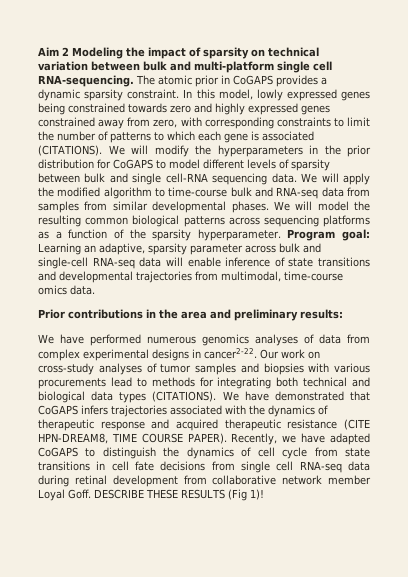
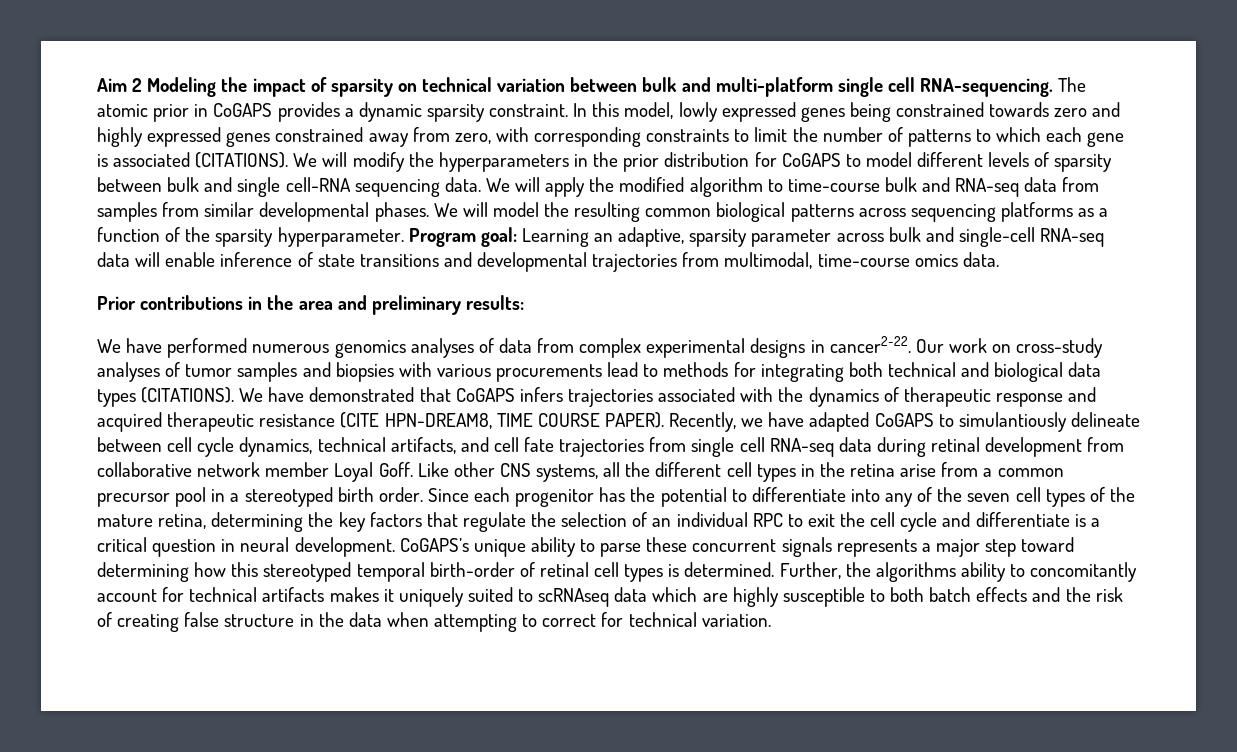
[102,447,371,459] [38,461,106,471] distinguish the dynamics of cell cycle from state transitions in -> [958,412,1140,432] [97,437,489,457] simulantiously delineate between cell cycle dynamics, technical artifacts, and
[160,461,206,471] decisions -> [559,439,645,457] trajectories
[94,489,264,501] DESCRIBE THESE RESULTS (Fig 1)! -> [417,462,1064,482] [97,487,1135,507] [97,512,1100,532] [97,537,1075,557] [97,562,1138,582] [97,587,1123,607] [97,612,771,632] Like other CNS systems, all the different cell types in the retina arise from a common precursor pool in a stereotyped birth order. Since each progenitor has the potential to differentiate into any of the seven cell types of the mature retina, determining the key factors that regulate the selection of an individual RPC to exit the cell cycle and differentiate is a critical question in neural development. CoGAPS’s unique ability to parse these concurrent signals represents a major step toward determining how this stereotyped temporal birth-order of retinal cell types is determined. Further, the algorithms ability to concomitantly account for technical artifacts makes it uniquely suited to scRNAseq data which are highly susceptible to both batch effects and the risk of creating false structure in the data when attempting to correct for technical variation.

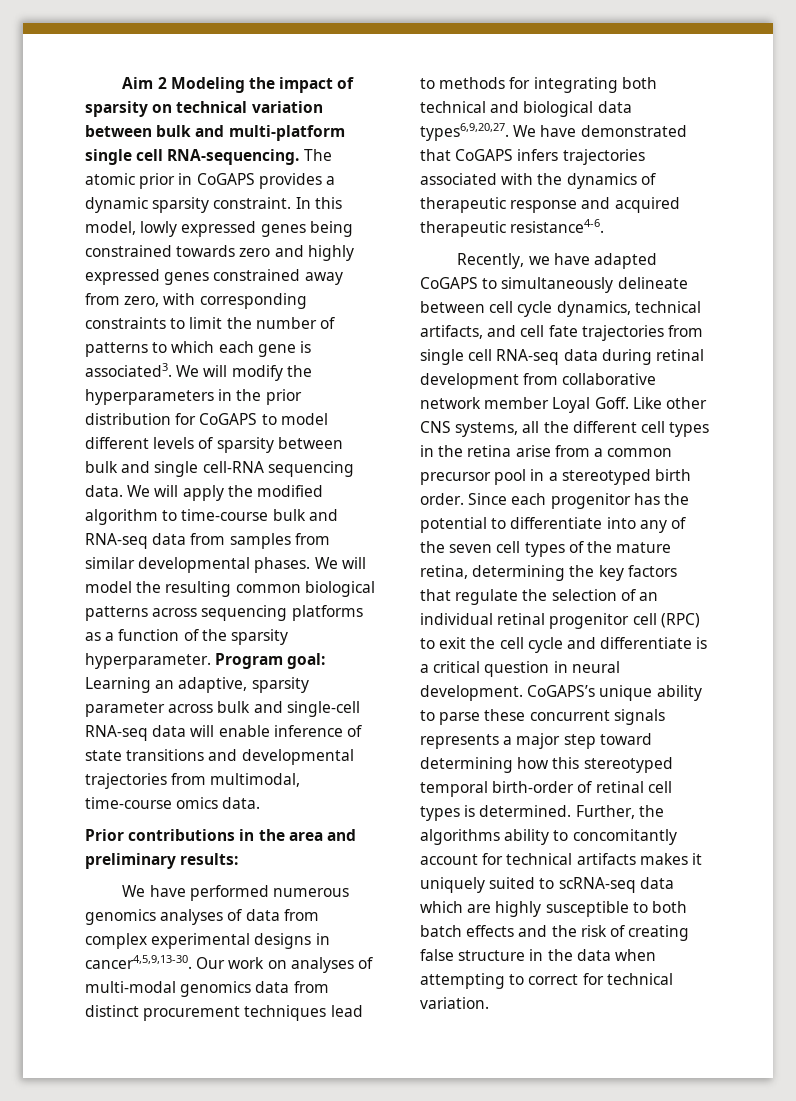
[113,152,289,168] associated (CITATIONS). -> [85,363,172,377] associated3.
[829,336,911,353] cancer2-22. -> [85,955,192,969] cancer4,5,9,13-30.
[1016,338,1104,358] [97,362,603,382] cross-study analyses of tumor samples and biopsies with various procurements -> [290,957,373,973] [85,981,329,997] [85,1005,327,1021] analyses of multi-modal genomics data from distinct procurement techniques
[97,387,235,407] types (CITATIONS). -> [420,123,509,141] types6,9,20,27.
[259,412,664,429] resistance (CITE HPN-DREAM8, TIME COURSE PAPER). -> [510,219,605,233] resistance4-6. //
[958,412,1067,432] simulantiously -> [501,277,614,293] simultaneously
[752,513,783,527] RPC -> [497,613,700,629] retinal progenitor cell (RPC)
[538,588,610,607] scRNAseq -> [558,877,636,893] scRNA-seq

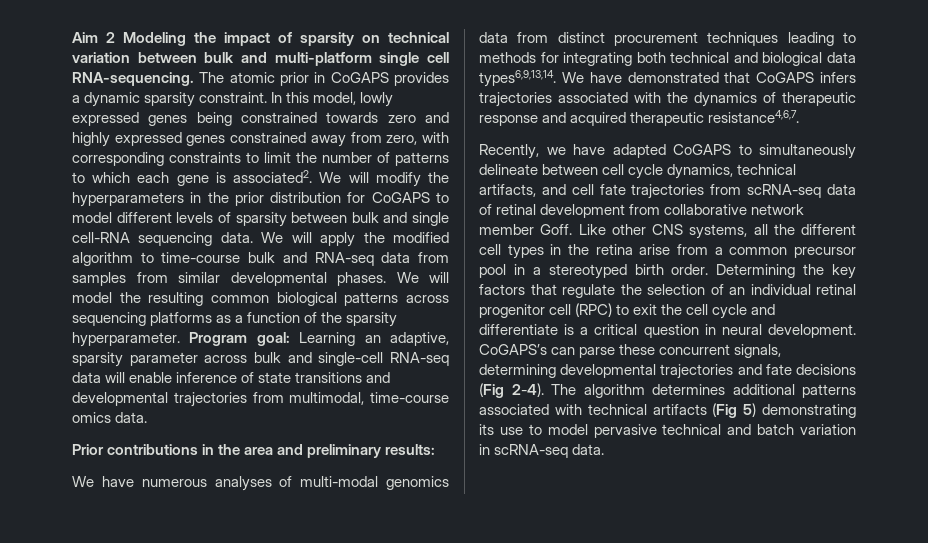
[85,363,172,377] associated3. -> [233,170,313,183] associated2.
[189,885,350,901] [85,909,319,925] [85,933,330,949] [85,955,287,969] performed numerous genomics analyses of data from complex experimental designs in cancer4,5,9,13-30. Our work on -> [141,479,207,487] numerous
[330,1005,363,1017] lead -> [787,32,834,46] leading
[420,123,509,141] types6,9,20,27. -> [479,70,556,87] types6,9,13,14.
[510,219,605,233] resistance4-6. -> [708,110,800,123] resistance4,6,7.
[420,349,652,365] single cell RNA-seq data during -> [747,184,857,198] [479,204,492,215] scRNA-seq data of
[552,397,591,413] Loyal -> (534, 229) none
[468,493,689,509] [420,517,686,533] [420,541,672,557] [420,565,566,581] Since each progenitor has the potential to differentiate into any of the seven cell types of the mature retina, determining -> [716,264,796,278] Determining
[599,685,702,701] [420,709,665,725] [420,733,652,749] [420,757,673,773] [420,781,672,797] [420,805,664,821] [420,829,677,845] [420,853,702,865] [420,877,674,893] [420,901,687,917] [420,925,690,941] [420,949,656,961] [420,973,673,989] [420,997,489,1009] unique ability to parse these concurrent signals represents a major step toward determining how this stereotyped temporal birth-order of retinal cell types is determined. Further, the algorithms ability to concomitantly account for technical artifacts makes it uniquely suited to scRNA-seq data which are highly susceptible to both batch effects and the risk of creating false structure in the data when attempting to correct for technical variation. -> [551,344,782,358] [479,364,856,379] [479,383,856,398] [479,403,856,418] [479,424,856,438] [479,444,605,458] can parse these concurrent signals, determining developmental trajectories and fate decisions (Fig 2-4). The algorithm determines additional patterns associated with technical artifacts (Fig 5) demonstrating its use to model pervasive technical and batch variation in scRNA-seq data.

